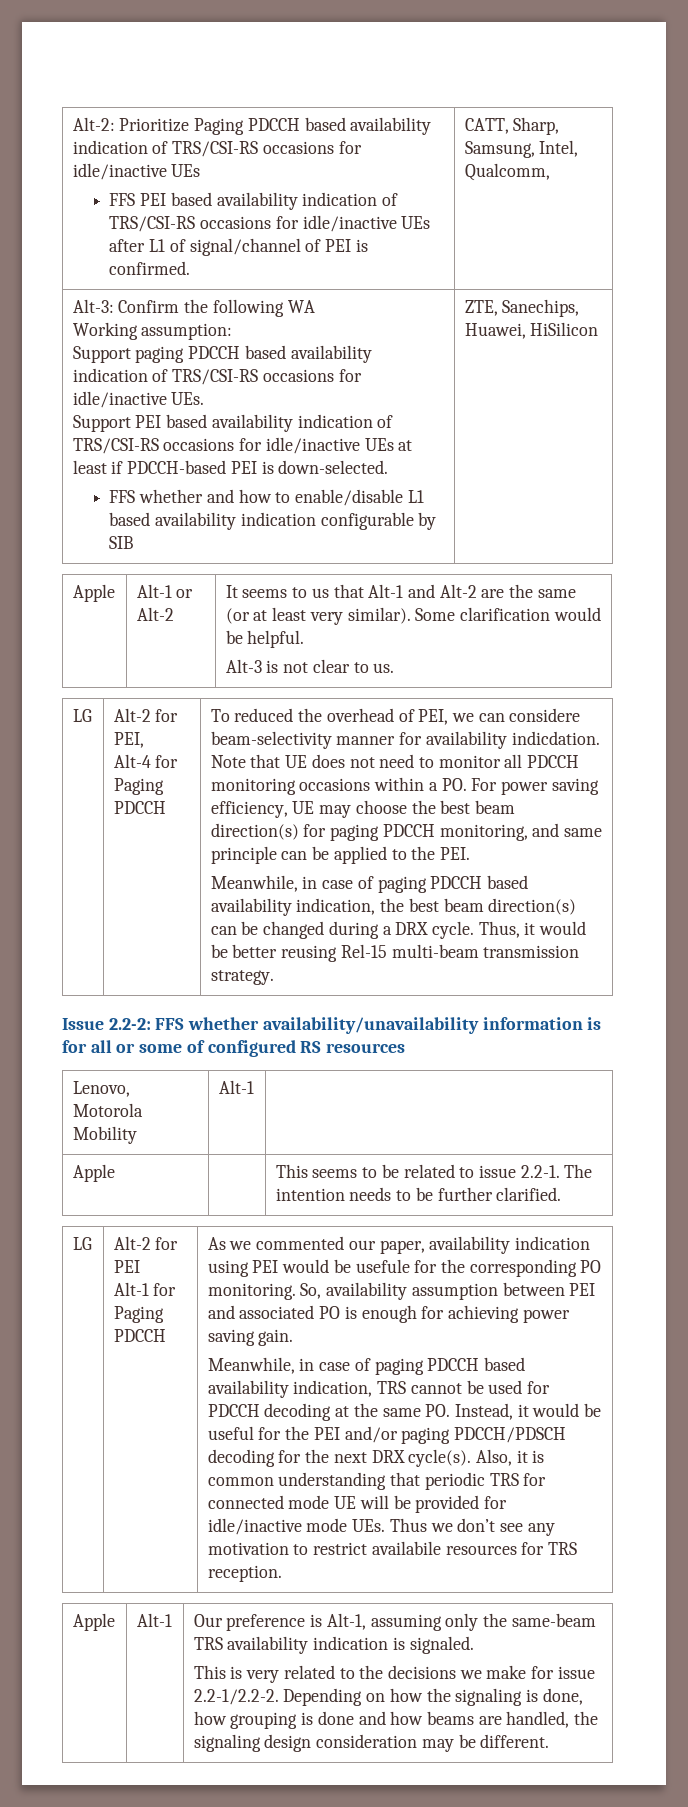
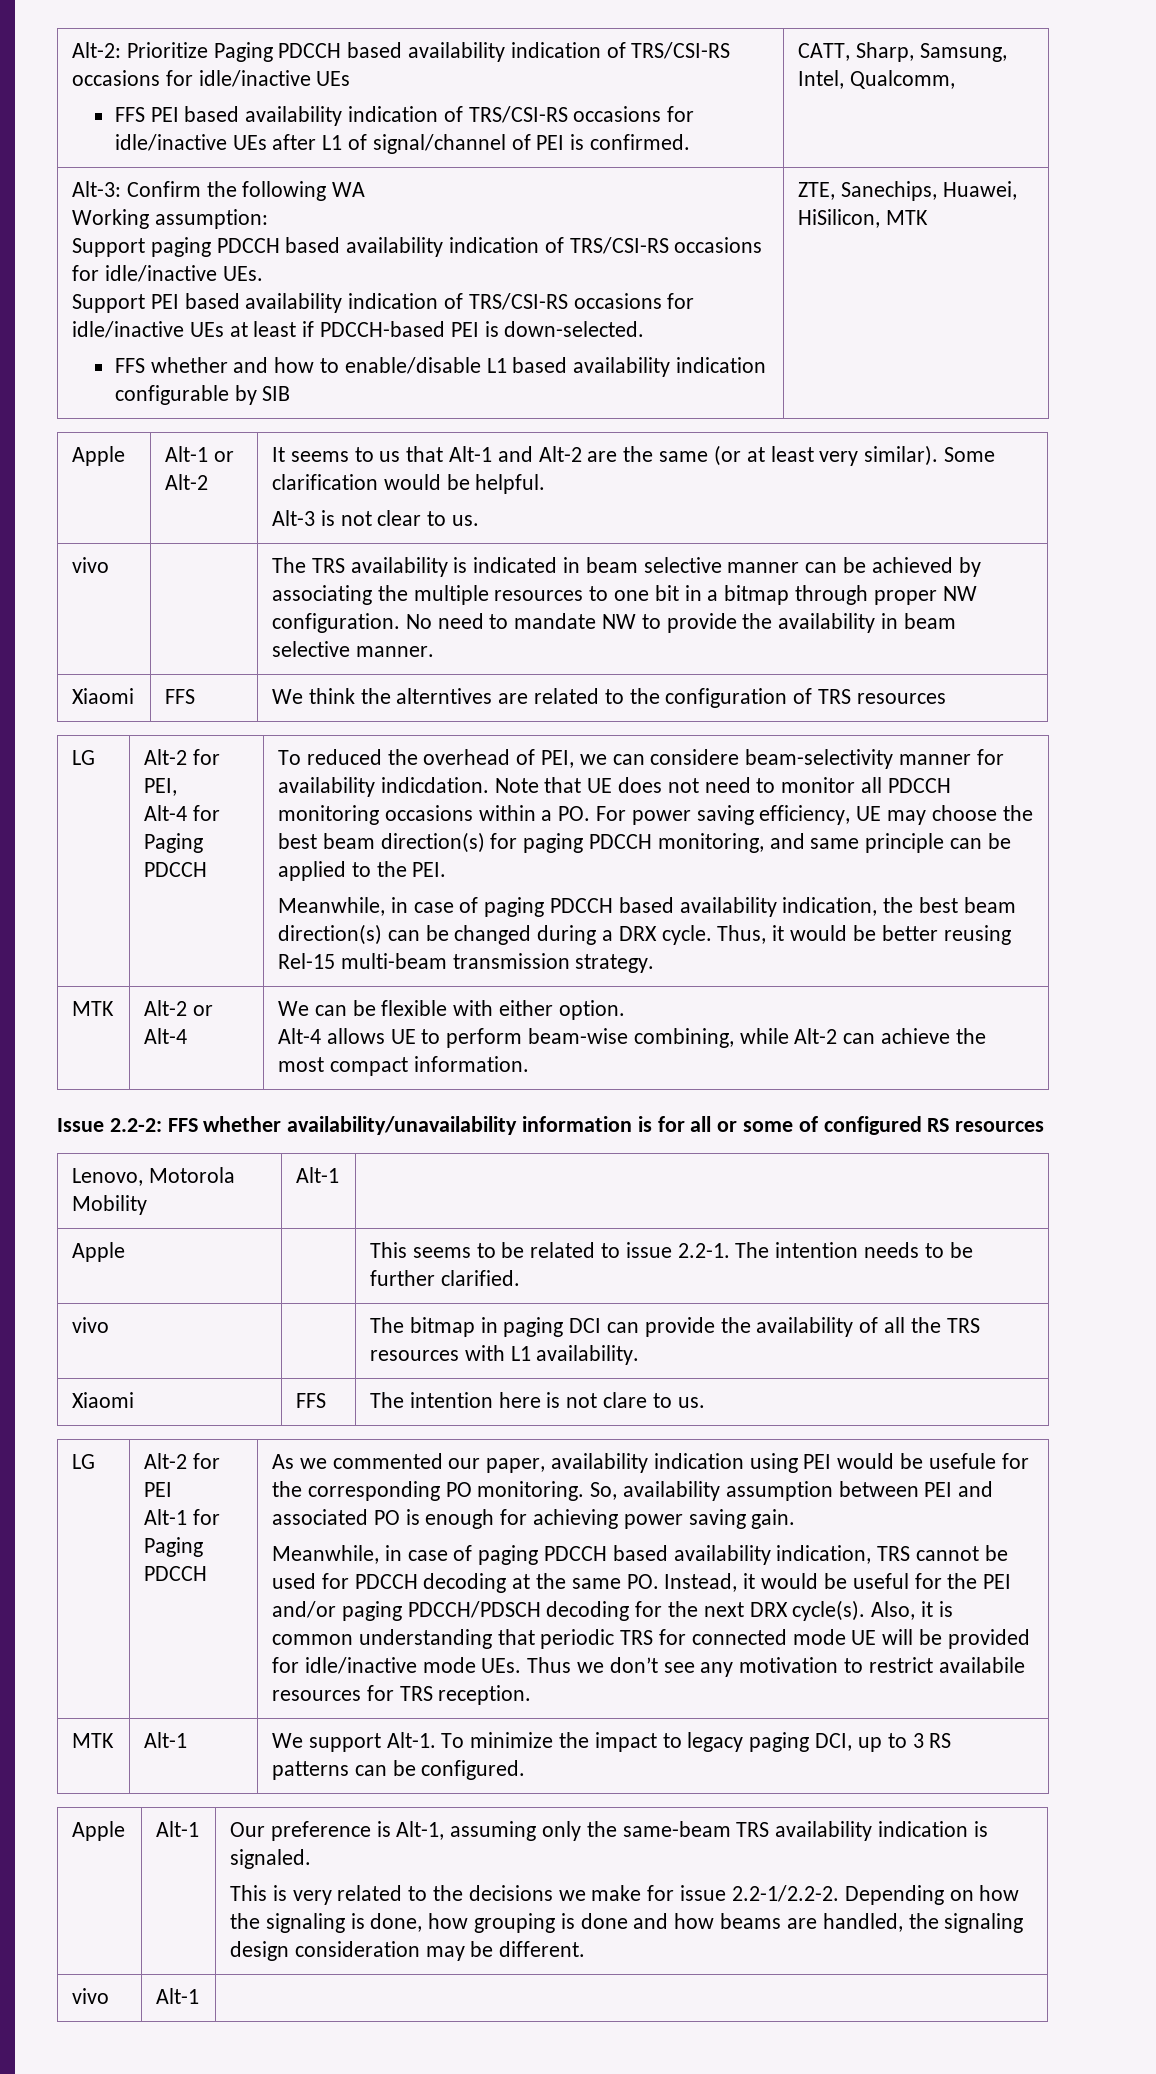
[530,322,599,336] HiSilicon -> [798,209,928,228] HiSilicon, MTK
(395, 668) none -> [72,557,110,573] [272,557,981,577] [272,585,977,605] [272,613,956,633] [272,641,434,657] [72,688,135,704] [165,689,196,704] [272,688,946,708] // vivo | | The TRS availability is indicated in beam selective manner can be achieved by associating the multiple resources to one bit in a bitmap through proper NW configuration. No need to mandate NW to provide the availability in beam selective manner. // Xiaomi | FFS | We think the alterntives are related to the configuration of TRS resources
(274, 977) none -> [72,1001,115,1016] [144,1000,213,1016] [144,1028,188,1044] [278,1000,625,1020] [278,1028,986,1048] [278,1056,529,1076] // MTK | Alt-2 or Alt-4 | We can be flexible with either option. // Alt-4 allows UE to perform beam-wise combining, while Alt-2 can achieve the most compact information.
(562, 1194) none -> [72,1317,110,1333] [370,1317,980,1337] [370,1345,640,1365] [72,1392,135,1408] [296,1393,327,1408] [370,1392,705,1408] // vivo | | The bitmap in paging DCI can provide the availability of all the TRS resources with L1 availability. // Xiaomi | FFS | The intention here is not clare to us.
(282, 1573) none -> [72,1733,115,1748] [144,1732,188,1748] [272,1732,952,1752] [272,1760,526,1780] // MTK | Alt-1 | We support Alt-1. To minimize the impact to legacy paging DCI, up to 3 RS patterns can be configured.
(550, 1741) none -> [72,1988,110,2004] [156,1988,200,2004] // vivo | Alt-1 |

